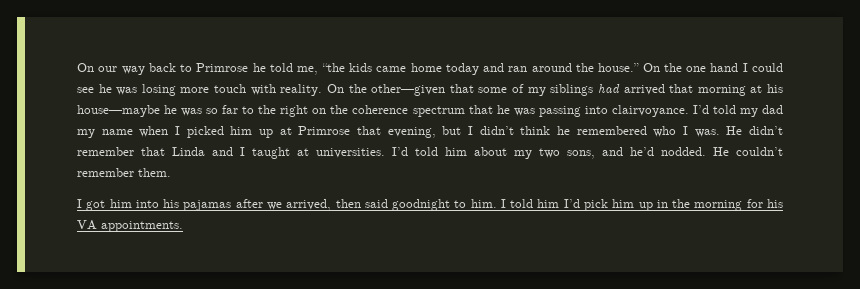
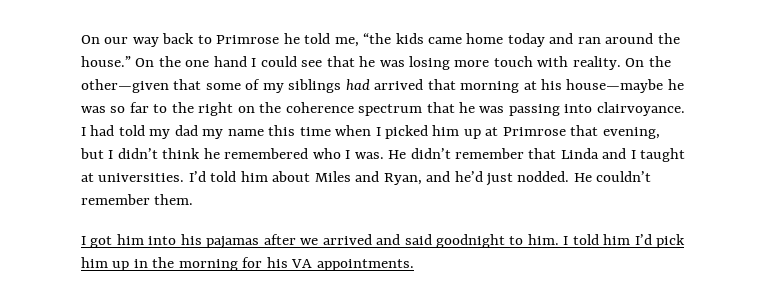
(94, 90) none -> [326,56,355,67] that
[692,105,709,114] I’d -> [81,125,115,136] I had
(133, 132) none -> [268,125,331,136] this time
[514,148,595,159] my two sons, -> [314,171,422,185] Miles and Ryan,
(654, 151) none -> [486,173,514,186] just
[286,199,361,211] arrived, then -> [322,234,401,245] arrived and

